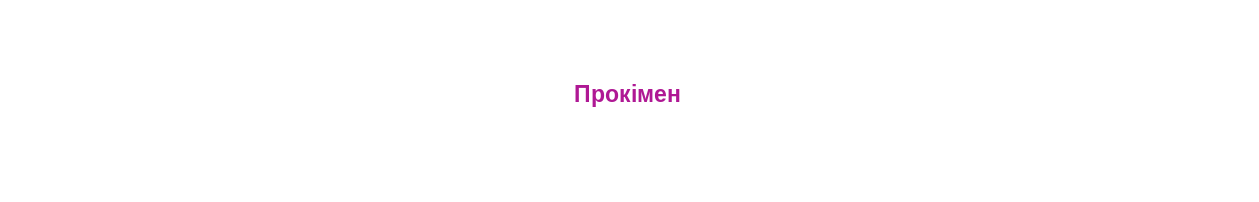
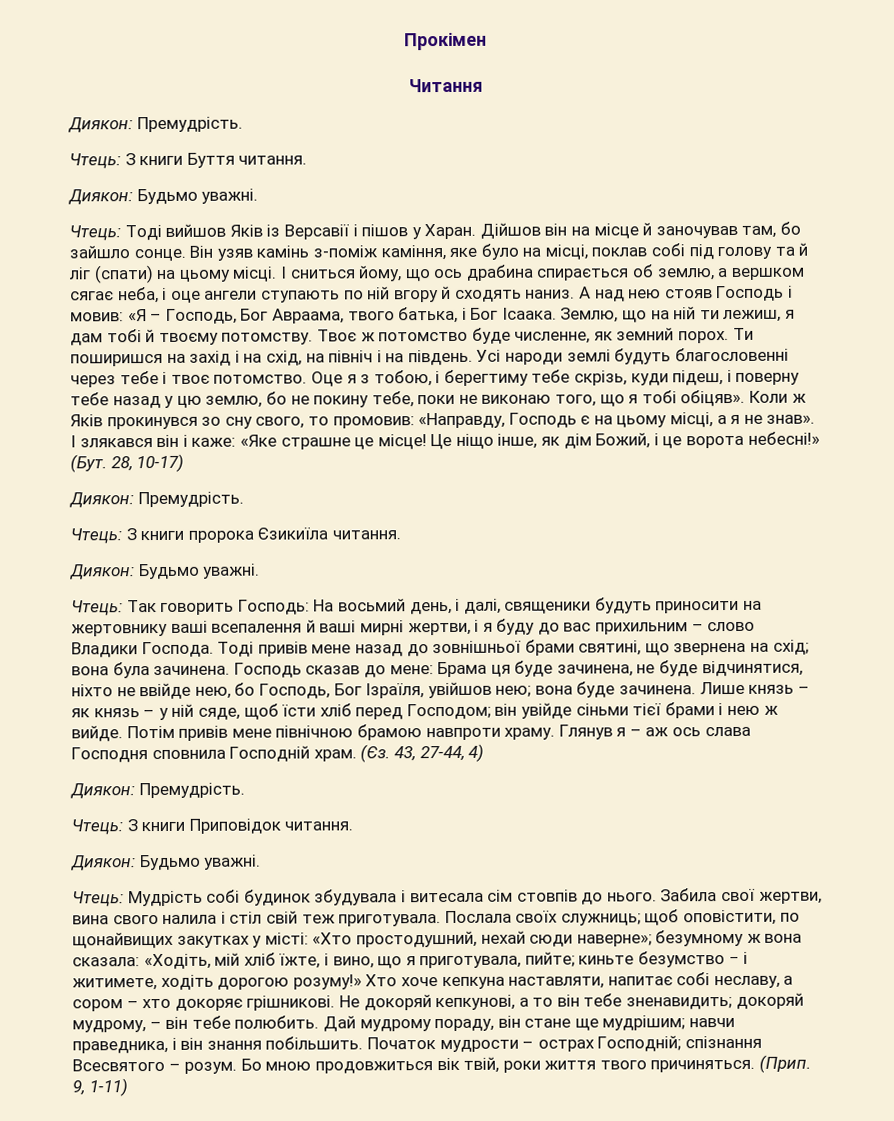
(681, 95) none -> [408,78,483,93] [68,116,243,133] [69,152,308,169] [68,188,259,205] [69,221,802,241] [69,242,809,262] [69,264,805,284] [70,285,794,304] [70,306,796,324] [70,327,754,346] [70,347,789,367] [70,369,801,388] [70,389,807,409] [70,412,816,430] [70,431,820,450] [70,453,185,473] [69,491,244,508] [70,527,401,544] [70,563,261,580] [71,597,763,616] [71,618,756,637] [71,639,809,658] [71,660,803,679] [71,681,810,700] [71,702,779,721] [71,724,751,742] [71,743,485,763] [70,782,245,799] [71,818,354,835] [71,854,262,871] [72,888,822,907] [72,909,800,927] [72,929,803,949] [72,951,749,970] [72,972,794,991] [72,992,804,1012] [72,1015,736,1033] [72,1035,762,1054] [72,1054,812,1074] [72,1078,128,1097] // Читання // Диякон: Премудрість. // Чтець: З книги Буття читання. // Диякон: Будьмо уважні. // Чтець: Тоді вийшов Яків із Версавії і пішов у Харан. Дійшов він на місце й заночував там, бо зайшло сонце. Він узяв камінь з-поміж каміння, яке було на місці, поклав собі під голову та й ліг (спати) на цьому місці. І сниться йому, що ось драбина спирається об землю, а вершком сягає неба, і оце ангели ступають по ній вгору й сходять наниз. А над нею стояв Господь і мовив: «Я – Господь, Бог Авраама, твого батька, і Бог Ісаака. Землю, що на ній ти лежиш, я дам тобі й твоєму потомству. Твоє ж потомство буде численне, як земний порох. Ти поширишся на захід і на схід, на північ і на південь. Усі народи землі будуть благословенні через тебе і твоє потомство. Оце я з тобою, і берегтиму тебе скрізь, куди підеш, і поверну тебе назад у цю землю, бо не покину тебе, поки не виконаю того, що я тобі обіцяв». Коли ж Яків прокинувся зо сну свого, то промовив: «Направду, Господь є на цьому місці, а я не знав». І злякався він і каже: «Яке страшне це місце! Це ніщо інше, як дім Божий, і це ворота небесні!» (Бут. 28, 10-17) // Диякон: Премудрість. // Чтець: З книги пророка Єзикиїла читання. // Диякон: Будьмо уважні. // Чтець: Так говорить Господь: На восьмий день, і далі, священики будуть приносити на жертовнику ваші всепалення й ваші мирні жертви, і я буду до вас прихильним – слово Владики Господа. Тоді привів мене назад до зовнішньої брами святині, що звернена на схід; вона була зачинена. Господь сказав до мене: Брама ця буде зачинена, не буде відчинятися, ніхто не ввійде нею, бо Господь, Бог Ізраїля, увійшов нею; вона буде зачинена. Лише князь – як князь – у ній сяде, щоб їсти хліб перед Господом; він увійде сіньми тієї брами і нею ж вийде. Потім привів мене північною брамою навпроти храму. Глянув я – аж ось слава Господня сповнила Господній храм. (Єз. 43, 27-44, 4) // Диякон: Премудрість. // Чтець: З книги Приповідок читання. // Диякон: Будьмо уважні. // Чтець: Мудрість собі будинок збудувала і витесала сім стовпів до нього. Забила свої жертви, вина свого налила і стіл свій теж приготувала. Послала своїх служниць; щоб оповістити, по щонайвищих закутках у місті: «Хто простодушний, нехай сюди наверне»; безумному ж вона сказала: «Ходіть, мій хліб їжте, і вино, що я приготувала, пийте; киньте безумство − і житимете, ходіть дорогою розуму!» Хто хоче кепкуна наставляти, напитає собі неславу, а сором – хто докоряє грішникові. Не докоряй кепкунові, а то він тебе зненавидить; докоряй мудрому, – він тебе полюбить. Дай мудрому пораду, він стане ще мудрішим; навчи праведника, і він знання побільшить. Початок мудрости – острах Господній; спізнання Всесвятого – розум. Бо мною продовжиться вік твій, роки життя твого причиняться. (Прип. 9, 1-11)

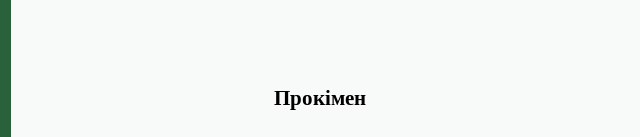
[408,78,483,93] [68,116,243,133] [69,152,308,169] [68,188,259,205] [69,221,802,241] [69,242,809,262] [69,264,805,284] [70,285,794,304] [70,306,796,324] [70,327,754,346] [70,347,789,367] [70,369,801,388] [70,389,807,409] [70,412,816,430] [70,431,820,450] [70,453,185,473] [69,491,244,508] [70,527,401,544] [70,563,261,580] [71,597,763,616] [71,618,756,637] [71,639,809,658] [71,660,803,679] [71,681,810,700] [71,702,779,721] [71,724,751,742] [71,743,485,763] [70,782,245,799] [71,818,354,835] [71,854,262,871] [72,888,822,907] [72,909,800,927] [72,929,803,949] [72,951,749,970] [72,972,794,991] [72,992,804,1012] [72,1015,736,1033] [72,1035,762,1054] [72,1054,812,1074] [72,1078,128,1097] // Читання // Диякон: Премудрість. // Чтець: З книги Буття читання. // Диякон: Будьмо уважні. // Чтець: Тоді вийшов Яків із Версавії і пішов у Харан. Дійшов він на місце й заночував там, бо зайшло сонце. Він узяв камінь з-поміж каміння, яке було на місці, поклав собі під голову та й ліг (спати) на цьому місці. І сниться йому, що ось драбина спирається об землю, а вершком сягає неба, і оце ангели ступають по ній вгору й сходять наниз. А над нею стояв Господь і мовив: «Я – Господь, Бог Авраама, твого батька, і Бог Ісаака. Землю, що на ній ти лежиш, я дам тобі й твоєму потомству. Твоє ж потомство буде численне, як земний порох. Ти поширишся на захід і на схід, на північ і на південь. Усі народи землі будуть благословенні через тебе і твоє потомство. Оце я з тобою, і берегтиму тебе скрізь, куди підеш, і поверну тебе назад у цю землю, бо не покину тебе, поки не виконаю того, що я тобі обіцяв». Коли ж Яків прокинувся зо сну свого, то промовив: «Направду, Господь є на цьому місці, а я не знав». І злякався він і каже: «Яке страшне це місце! Це ніщо інше, як дім Божий, і це ворота небесні!» (Бут. 28, 10-17) // Диякон: Премудрість. // Чтець: З книги пророка Єзикиїла читання. // Диякон: Будьмо уважні. // Чтець: Так говорить Господь: На восьмий день, і далі, священики будуть приносити на жертовнику ваші всепалення й ваші мирні жертви, і я буду до вас прихильним – слово Владики Господа. Тоді привів мене назад до зовнішньої брами святині, що звернена на схід; вона була зачинена. Господь сказав до мене: Брама ця буде зачинена, не буде відчинятися, ніхто не ввійде нею, бо Господь, Бог Ізраїля, увійшов нею; вона буде зачинена. Лише князь – як князь – у ній сяде, щоб їсти хліб перед Господом; він увійде сіньми тієї брами і нею ж вийде. Потім привів мене північною брамою навпроти храму. Глянув я – аж ось слава Господня сповнила Господній храм. (Єз. 43, 27-44, 4) // Диякон: Премудрість. // Чтець: З книги Приповідок читання. // Диякон: Будьмо уважні. // Чтець: Мудрість собі будинок збудувала і витесала сім стовпів до нього. Забила свої жертви, вина свого налила і стіл свій теж приготувала. Послала своїх служниць; щоб оповістити, по щонайвищих закутках у місті: «Хто простодушний, нехай сюди наверне»; безумному ж вона сказала: «Ходіть, мій хліб їжте, і вино, що я приготувала, пийте; киньте безумство − і житимете, ходіть дорогою розуму!» Хто хоче кепкуна наставляти, напитає собі неславу, а сором – хто докоряє грішникові. Не докоряй кепкунові, а то він тебе зненавидить; докоряй мудрому, – він тебе полюбить. Дай мудрому пораду, він стане ще мудрішим; навчи праведника, і він знання побільшить. Початок мудрости – острах Господній; спізнання Всесвятого – розум. Бо мною продовжиться вік твій, роки життя твого причиняться. (Прип. 9, 1-11) -> (366, 100) none

